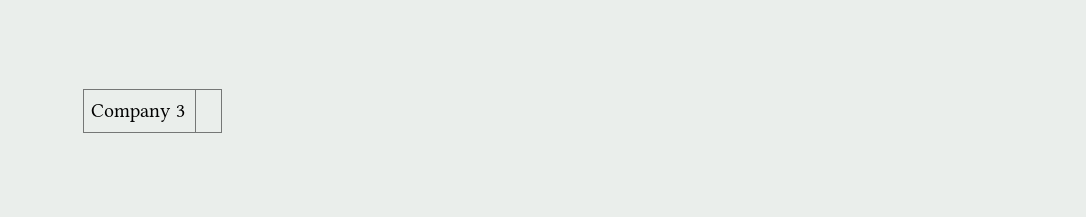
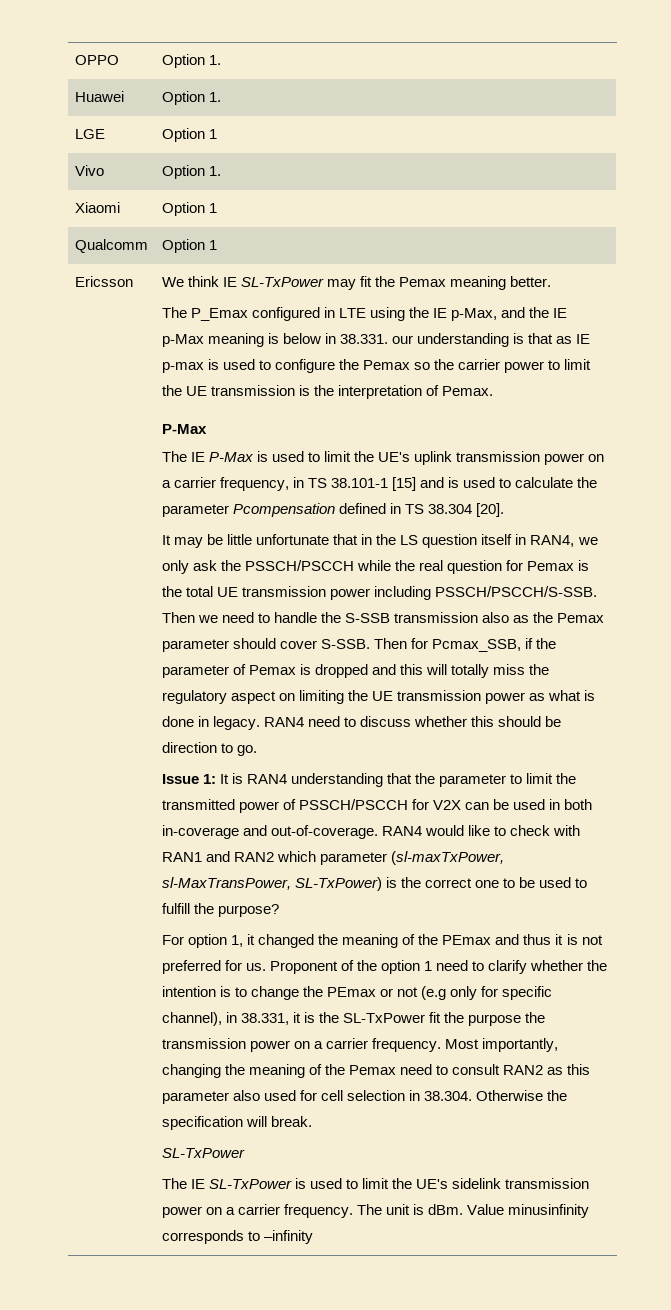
[91,104,185,122] Company 3 | -> [74,55,119,65] [161,54,221,68] [74,91,124,102] [161,91,221,105] [74,129,105,139] [161,128,217,142] [74,165,104,176] [161,165,221,179] [74,202,120,213] [161,202,217,216] [74,239,148,253] [161,239,217,253] [74,276,133,287] [161,276,552,290] [161,307,568,321] [161,333,591,347] [161,359,592,373] [161,385,494,399] [161,424,207,434] [161,451,605,465] [161,477,598,491] [161,503,505,517] [161,534,598,548] [161,560,590,574] [161,586,598,600] [161,612,605,623] [161,638,557,652] [161,664,550,678] [161,690,596,704] [161,716,562,730] [161,742,257,756] [161,773,577,787] [161,799,593,813] [161,825,581,839] [161,851,505,865] [161,877,588,891] [161,903,279,917] [161,934,603,948] [161,960,608,974] [161,986,553,1000] [161,1012,546,1026] [161,1038,559,1052] [161,1064,591,1078] [161,1090,568,1104] [161,1116,312,1130] [161,1148,245,1158] [161,1178,590,1189] [161,1204,590,1218] [161,1230,313,1244] OPPO | Option 1. // Huawei | Option 1. // LGE | Option 1 // Vivo | Option 1. // Xiaomi | Option 1 // Qualcomm | Option 1 // Ericsson | We think IE SL-TxPower may fit the Pemax meaning better. // The P_Emax configured in LTE using the IE p-Max, and the IE p-Max meaning is below in 38.331. our understanding is that as IE p-max is used to configure the Pemax so the carrier power to limit the UE transmission is the interpretation of Pemax. // P-Max // The IE P-Max is used to limit the UE's uplink transmission power on a carrier frequency, in TS 38.101-1 [15] and is used to calculate the parameter Pcompensation defined in TS 38.304 [20]. // It may be little unfortunate that in the LS question itself in RAN4, we only ask the PSSCH/PSCCH while the real question for Pemax is the total UE transmission power including PSSCH/PSCCH/S-SSB. Then we need to handle the S-SSB transmission also as the Pemax parameter should cover S-SSB. Then for Pcmax_SSB, if the parameter of Pemax is dropped and this will totally miss the regulatory aspect on limiting the UE transmission power as what is done in legacy. RAN4 need to discuss whether this should be direction to go. // Issue 1: It is RAN4 understanding that the parameter to limit the transmitted power of PSSCH/PSCCH for V2X can be used in both in-coverage and out-of-coverage. RAN4 would like to check with RAN1 and RAN2 which parameter (sl-maxTxPower, sl-MaxTransPower, SL-TxPower) is the correct one to be used to fulfill the purpose? // For option 1, it changed the meaning of the PEmax and thus it is not preferred for us. Proponent of the option 1 need to clarify whether the intention is to change the PEmax or not (e.g only for specific channel), in 38.331, it is the SL-TxPower fit the purpose the transmission power on a carrier frequency. Most importantly, changing the meaning of the Pemax need to consult RAN2 as this parameter also used for cell selection in 38.304. Otherwise the specification will break. // SL-TxPower // The IE SL-TxPower is used to limit the UE's sidelink transmission power on a carrier frequency. The unit is dBm. Value minusinfinity corresponds to –infinity

